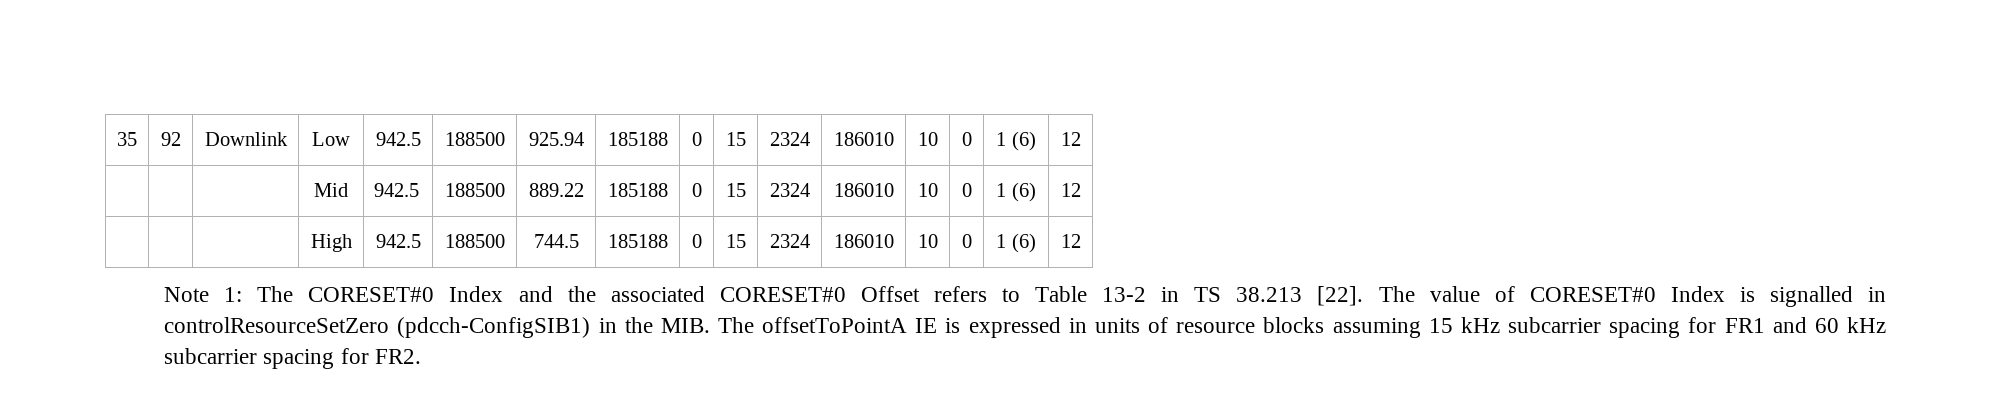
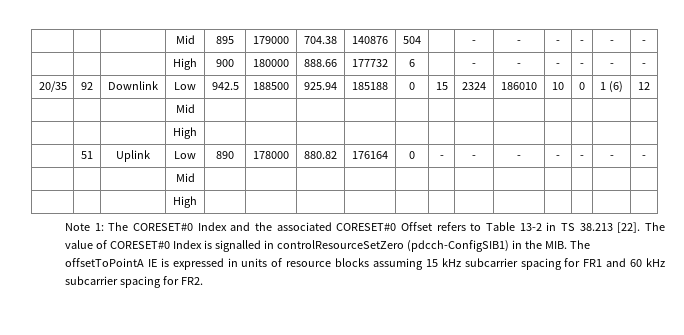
[117,132,137,146] 35 -> [175,35,195,44] [216,36,235,44] [253,36,289,44] [304,36,337,44] [352,36,388,44] [403,36,421,44] [472,40,476,44] [517,40,521,44] [556,40,560,44] [580,40,584,44] [609,40,614,44] [642,40,646,44] [173,58,198,70] [216,59,235,67] [253,59,289,67] [304,59,337,67] [352,59,388,67] [409,59,415,67] [472,63,476,67] [517,63,521,67] [556,63,560,67] [580,63,584,67] [609,63,614,67] [642,63,646,67] [38,81,67,92] | | | Mid | 895 | 179000 | 704.38 | 140876 | 504 | | - | - | - | - | - | - // | | | High | 900 | 180000 | 888.66 | 177732 | 6 | | - | - | - | - | - | - // 20/35
[374,183,420,197] [444,183,505,197] [528,183,584,197] [607,183,668,197] [691,183,702,197] [725,183,746,197] [769,183,810,197] [833,183,894,197] [917,183,938,197] [961,183,972,197] [996,182,1036,202] [1060,183,1081,197] [310,234,352,252] [375,234,421,248] [444,234,505,248] [533,234,579,248] [607,234,668,248] [691,234,702,248] [725,234,746,248] [769,234,810,248] [833,234,894,248] [917,234,938,248] [961,234,972,248] [996,233,1036,253] [1060,234,1081,248] 942.5 | 188500 | 889.22 | 185188 | 0 | 15 | 2324 | 186010 | 10 | 0 | 1 (6) | 12 // | | | High | 942.5 | 188500 | 744.5 | 185188 | 0 | 15 | 2324 | 186010 | 10 | 0 | 1 (6) | 12 -> [173,127,198,139] [81,151,93,159] [116,150,150,162] [174,151,197,159] [216,151,235,159] [253,151,289,159] [304,151,337,159] [352,151,388,159] [409,151,415,159] [439,155,444,159] [472,155,476,159] [517,155,521,159] [556,155,560,159] [580,155,584,159] [609,155,614,159] [642,155,646,159] [175,173,195,182] [173,196,198,208] | | | | | | | | | | | // | | | High | | | | | | | | | | | | // | 51 | Uplink | Low | 890 | 178000 | 880.82 | 176164 | 0 | - | - | - | - | - | - | - // | | | Mid | | | | | | | | | | | | // | | | High | | | | | | | | | | | |

